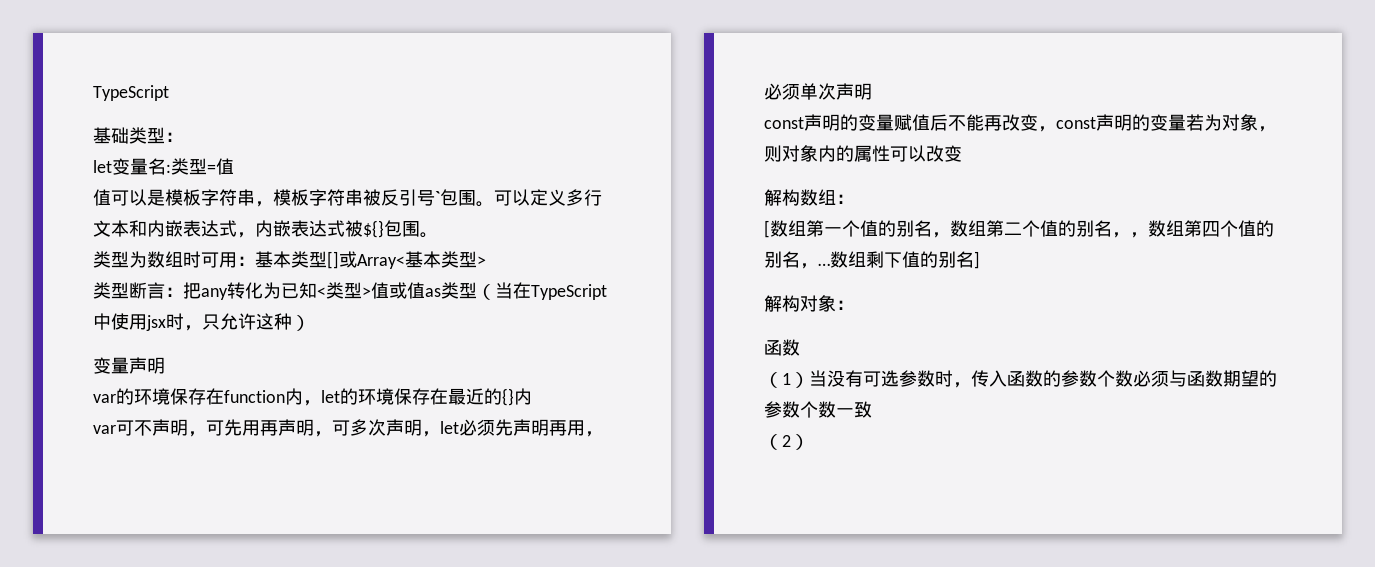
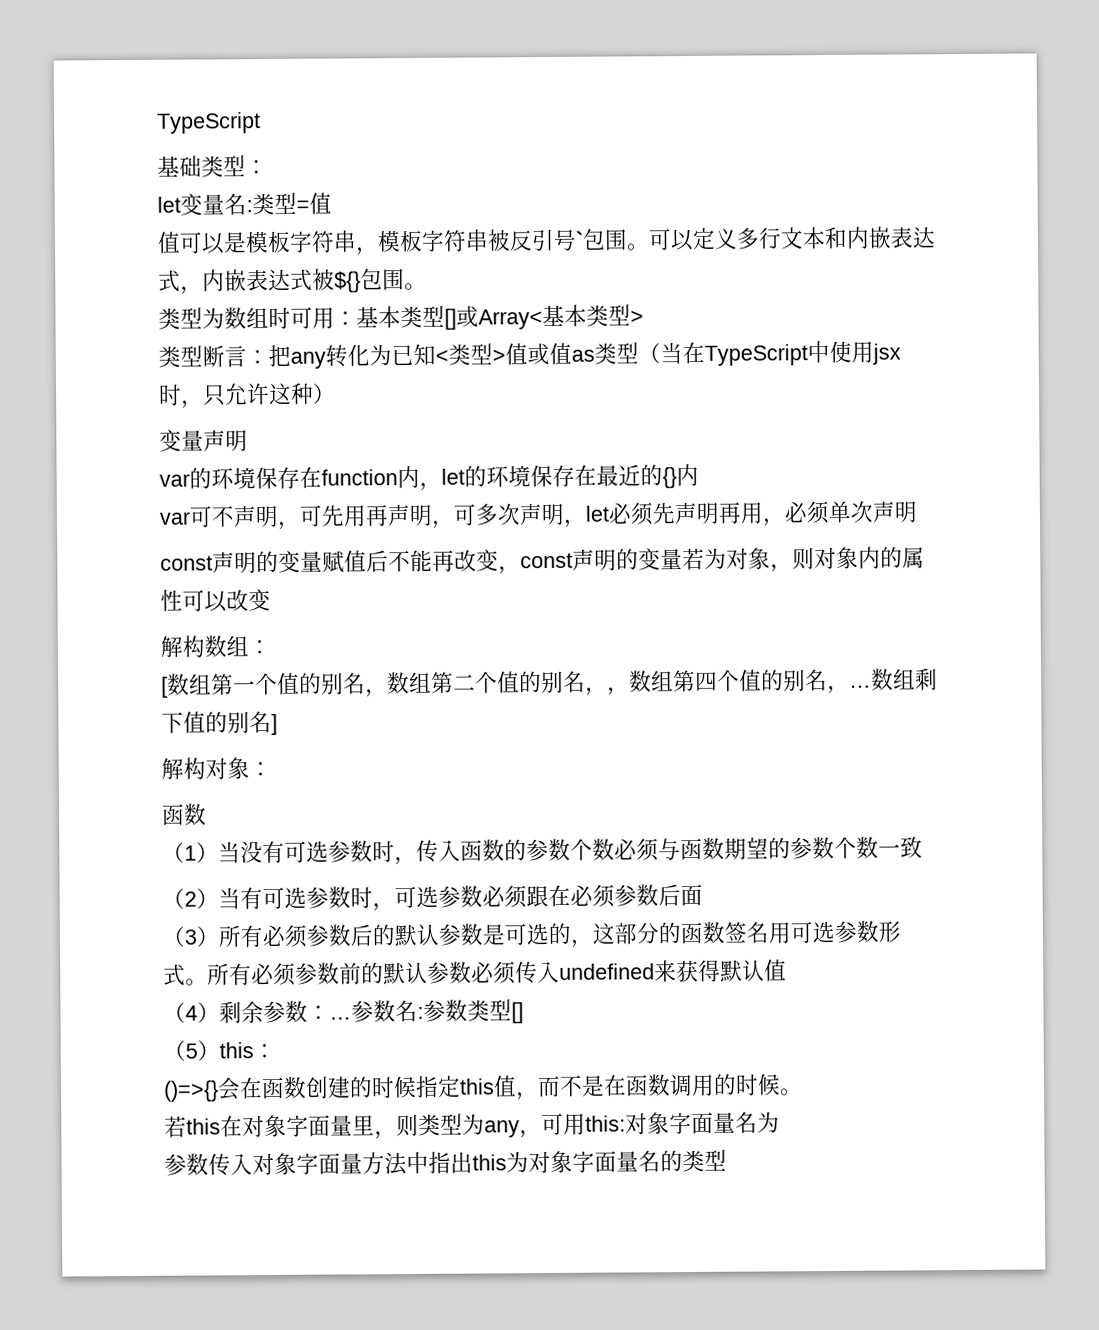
(809, 442) none -> [218,883,703,912] [162,920,901,948] [163,959,787,986] [163,999,524,1024] [163,1040,276,1062] [163,1073,803,1102] [164,1111,780,1140] [164,1149,727,1176] 当有可选参数时，可选参数必须跟在必须参数后面 // （3）所有必须参数后的默认参数是可选的，这部分的函数签名用可选参数形式。所有必须参数前的默认参数必须传入undefined来获得默认值 // （4）剩余参数：…参数名:参数类型[] // （5）this： // ()=>{}会在函数创建的时候指定this值，而不是在函数调用的时候。 // 若this在对象字面量里，则类型为any，可用this:对象字面量名为 // 参数传入对象字面量方法中指出this为对象字面量名的类型

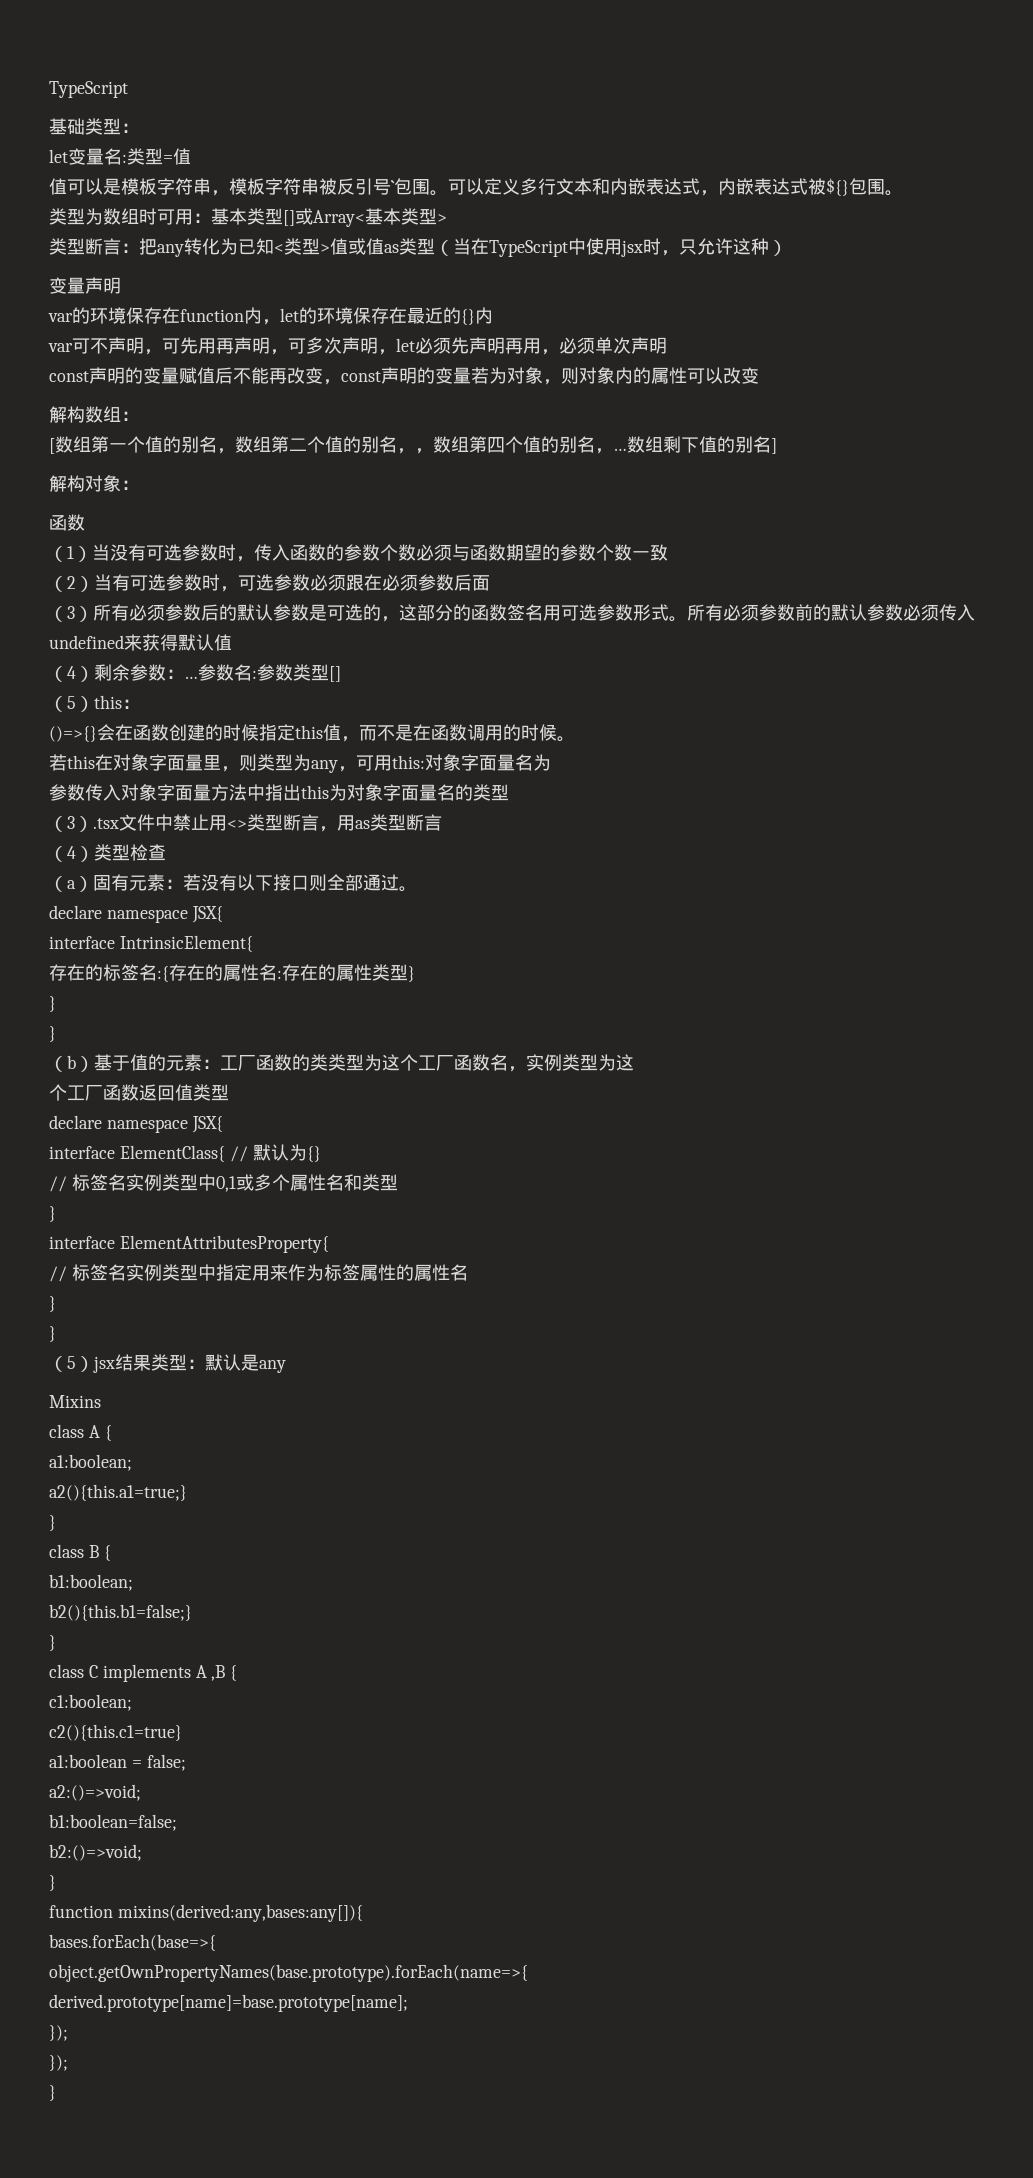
(727, 1160) none -> [49,814,442,832] [49,844,166,862] [49,874,417,892] [49,905,223,923] [49,935,253,952] [49,964,415,982] [49,996,56,1012] [49,1026,56,1042] [49,1054,634,1072] [49,1084,229,1101] [49,1115,223,1133] [49,1144,321,1162] [49,1174,398,1192] [49,1206,56,1222] [49,1235,329,1253] [49,1264,468,1282] [49,1296,56,1312] [49,1326,56,1342] [49,1354,286,1373] [49,1395,101,1408] [49,1424,112,1441] [49,1454,132,1471] [49,1484,187,1501] [49,1515,56,1531] [49,1544,111,1561] [49,1574,133,1591] [49,1604,192,1621] [49,1635,56,1651] [49,1664,238,1682] [49,1694,132,1711] [49,1724,182,1741] [49,1754,186,1771] [49,1784,141,1801] [49,1814,177,1831] [49,1844,142,1861] [49,1875,56,1891] [49,1904,363,1922] [49,1934,216,1951] [49,1964,528,1982] [49,1994,408,2012] [49,2025,68,2041] [49,2055,68,2071] [49,2085,56,2101] // （3）.tsx文件中禁止用<>类型断言，用as类型断言 // （4）类型检查 // （a）固有元素：若没有以下接口则全部通过。 // declare namespace JSX{ // interface IntrinsicElement{ // 存在的标签名:{存在的属性名:存在的属性类型} // } // } // （b）基于值的元素：工厂函数的类类型为这个工厂函数名，实例类型为这 // 个工厂函数返回值类型 // declare namespace JSX{ // interface ElementClass{ // 默认为{} // // 标签名实例类型中0,1或多个属性名和类型 // } // interface ElementAttributesProperty{ // // 标签名实例类型中指定用来作为标签属性的属性名 // } // } // （5）jsx结果类型：默认是any // Mixins // class A { // a1:boolean; // a2(){this.a1=true;} // } // class B { // b1:boolean; // b2(){this.b1=false;} // } // class C implements A ,B { // c1:boolean; // c2(){this.c1=true} // a1:boolean = false; // a2:()=>void; // b1:boolean=false; // b2:()=>void; // } // function mixins(derived:any,bases:any[]){ // bases.forEach(base=>{ // object.getOwnPropertyNames(base.prototype).forEach(name=>{ // derived.prototype[name]=base.prototype[name]; // }); // }); // }

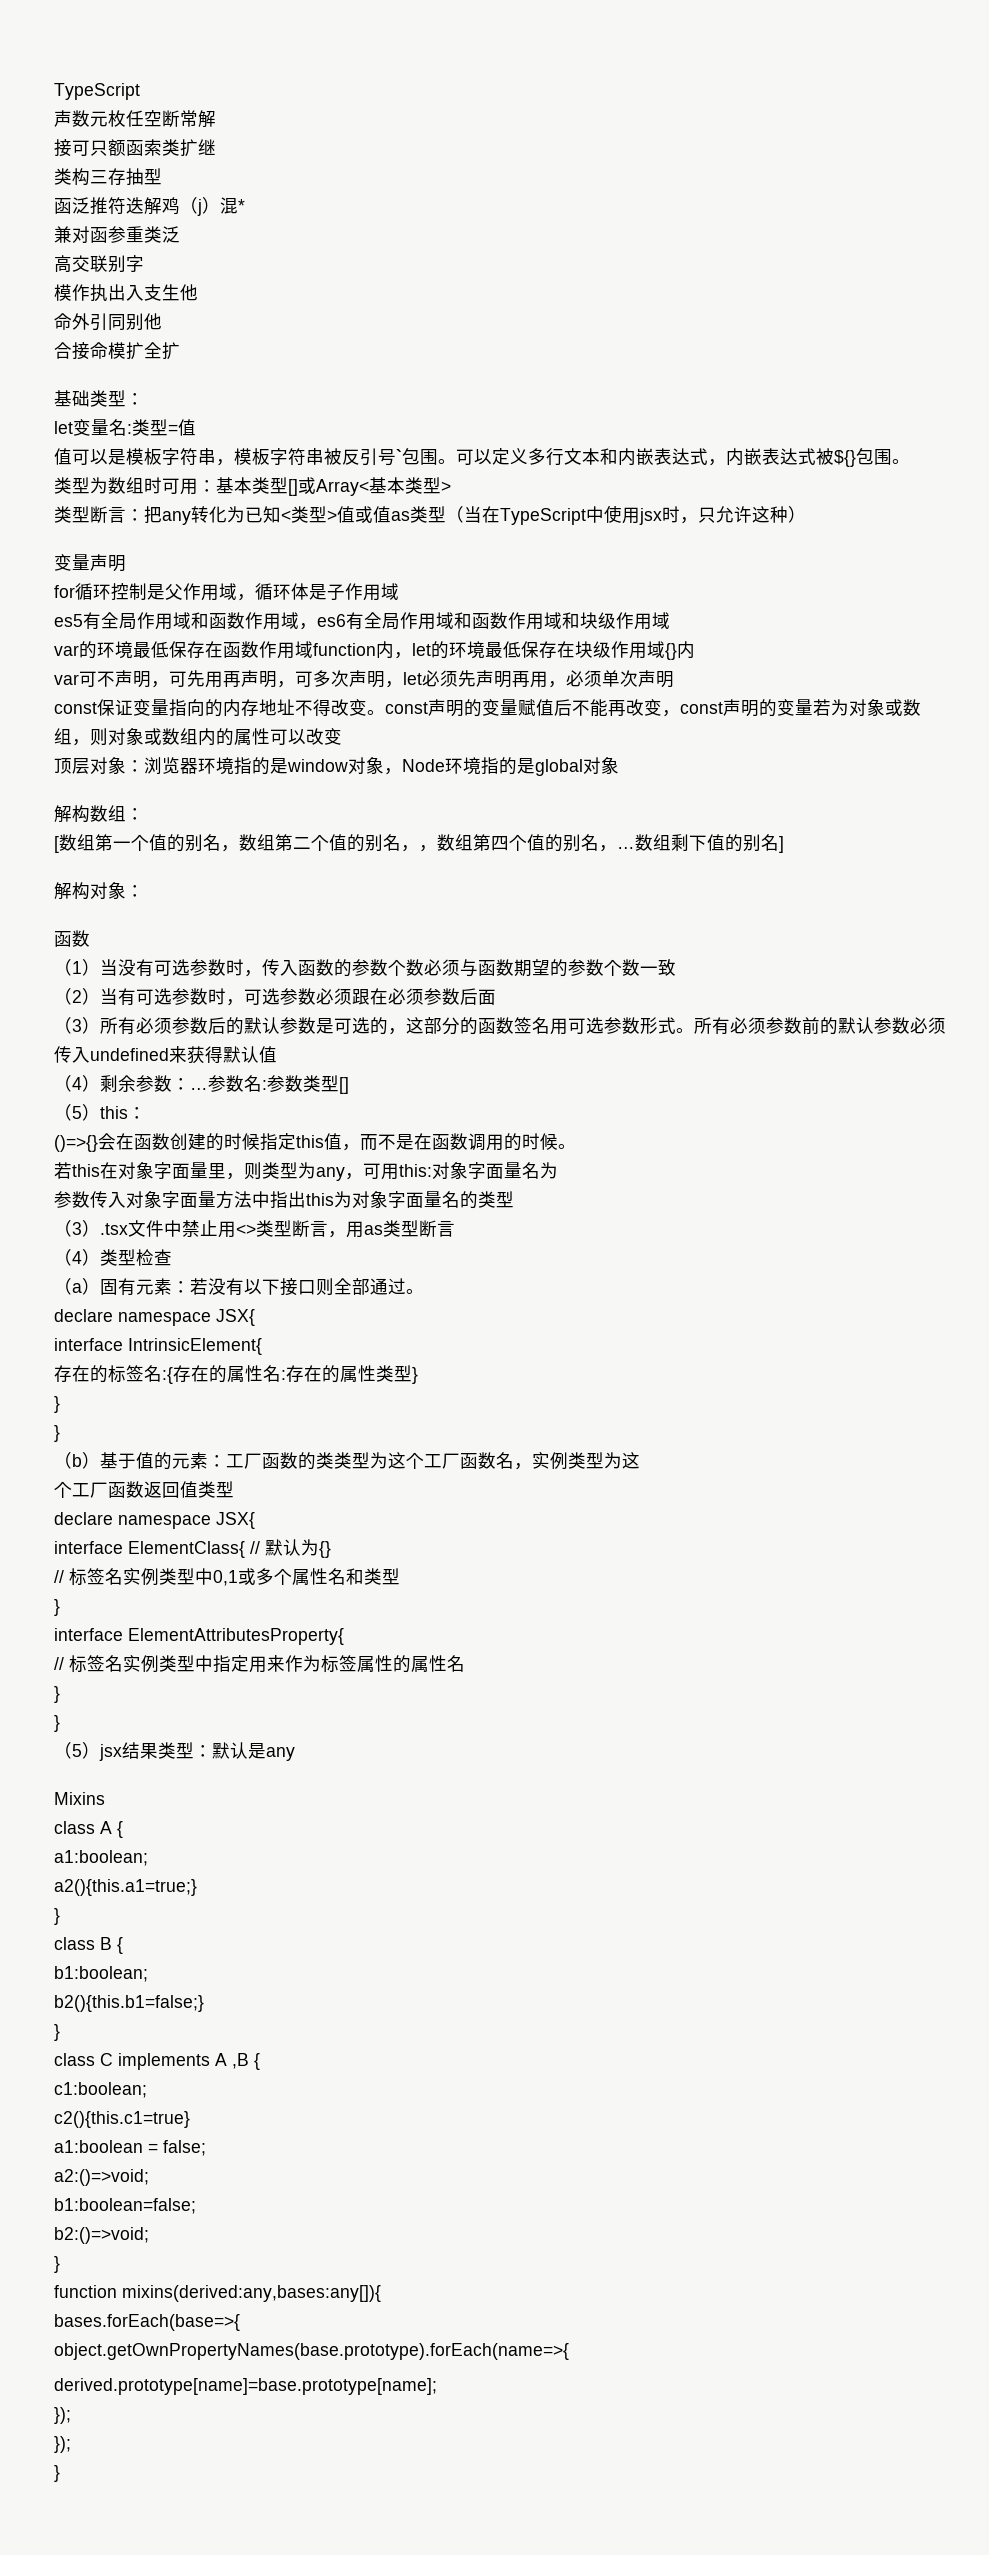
[49,81,128,98] TypeScript -> [54,83,140,100] [54,110,216,128] [54,139,216,157] [54,168,162,186] [54,197,245,216] [54,226,180,243] [54,255,144,273] [54,284,198,302] [54,313,162,331] [54,342,180,360] TypeScript // 声数元枚任空断常解 // 接可只额函索类扩继 // 类构三存抽型 // 函泛推符迭解鸡（j）混* // 兼对函参重类泛 // 高交联别字 // 模作执出入支生他 // 命外引同别他 // 合接命模扩全扩
[48,307,180,324] var的环境保存在 -> [54,583,399,601] [54,612,670,630] [54,641,313,659] for循环控制是父作用域，循环体是子作用域 // es5有全局作用域和函数作用域，es6有全局作用域和函数作用域和块级作用域 // var的环境最低保存在函数作用域
[353,307,461,324] 保存在最近的 -> [485,641,665,659] 最低保存在块级作用域
(89, 376) none -> [97,699,428,717] 保证变量指向的内存地址不得改变。const
(543, 375) none -> [885,699,921,716] [54,728,72,745] 或数组
(615, 375) none -> [144,728,198,745] 或数组
(759, 375) none -> [54,757,619,776] // 顶层对象：浏览器环境指的是window对象，Node环境指的是global对象

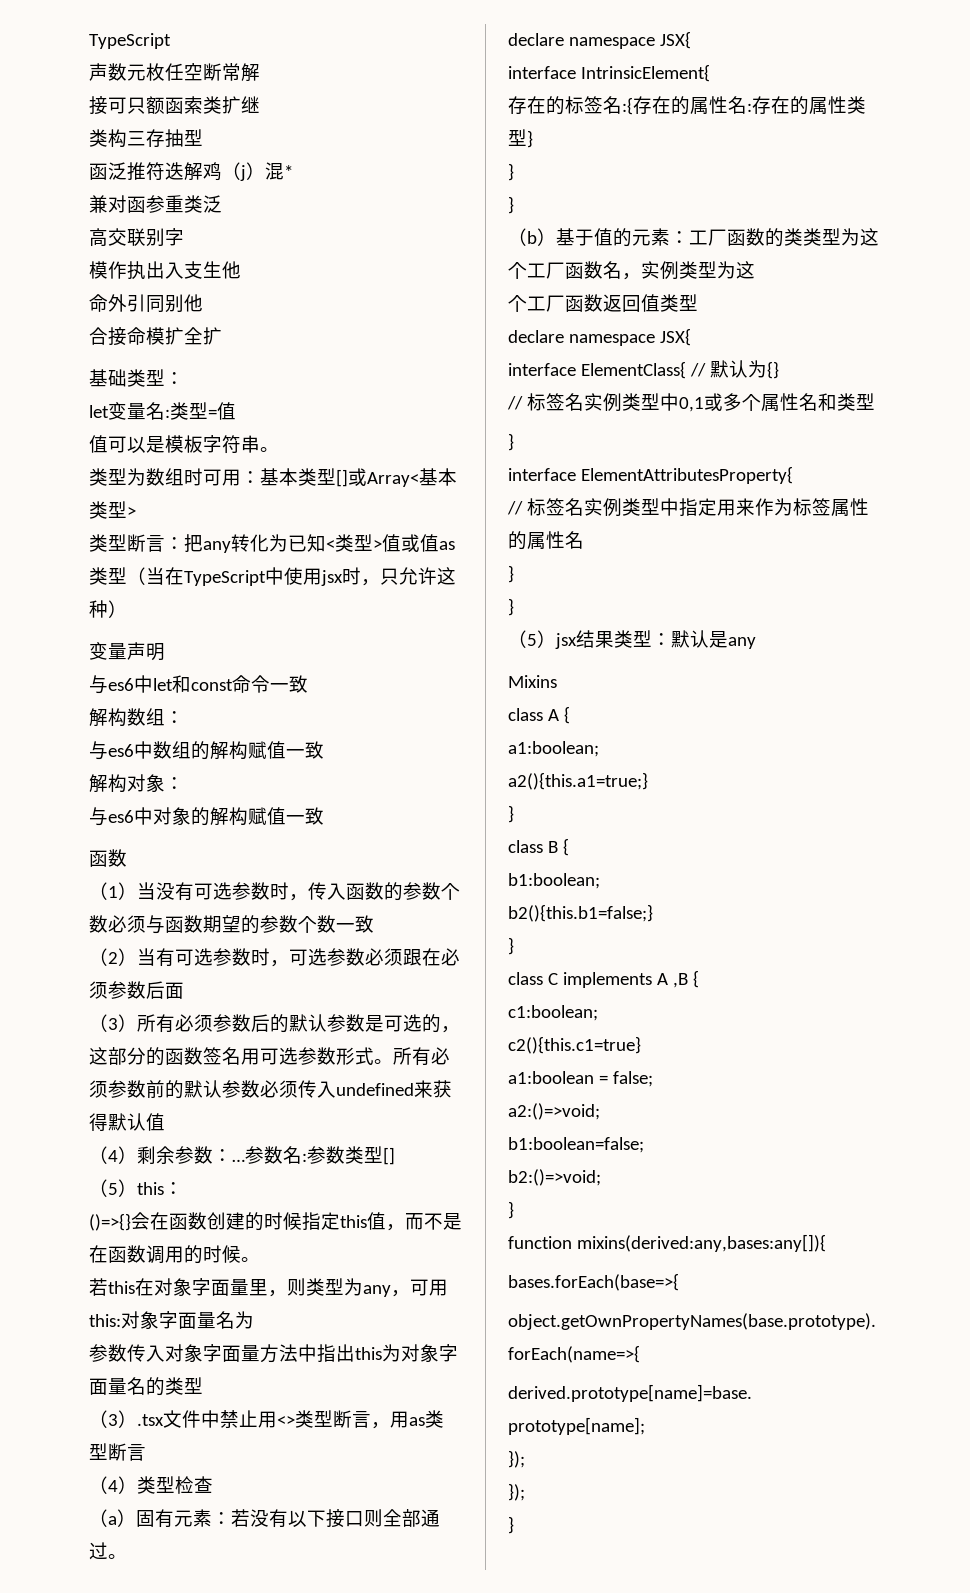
[216,448,892,467] ，模板字符串被反引号`包围。可以定义多行文本和内嵌表达式，内嵌表达式被${}包围 -> (260, 444) none
[54,583,399,601] [54,612,670,630] [54,641,695,660] [54,670,674,688] [54,699,921,717] [54,728,342,746] [54,757,619,776] [54,805,144,823] [54,834,784,853] [54,882,144,900] for循环控制是父作用域，循环体是子作用域 // es5有全局作用域和函数作用域，es6有全局作用域和函数作用域和块级作用域 // var的环境最低保存在函数作用域function内，let的环境最低保存在块级作用域{}内 // var可不声明，可先用再声明，可多次声明，let必须先声明再用，必须单次声明 // const保证变量指向的内存地址不得改变。const声明的变量赋值后不能再改变，const声明的变量若为对象或数组，则对象或数组内的属性可以改变 // 顶层对象：浏览器环境指的是window对象，Node环境指的是global对象 // 解构数组： // [数组第一个值的别名，数组第二个值的别名，，数组第四个值的别名，…数组剩下值的别名] // 解构对象： -> [89,675,308,694] [89,708,184,727] [89,741,324,760] [89,774,184,793] [89,807,324,826] 与es6中let和const命令一致 // 解构数组： // 与es6中数组的解构赋值一致 // 解构对象： // 与es6中对象的解构赋值一致

